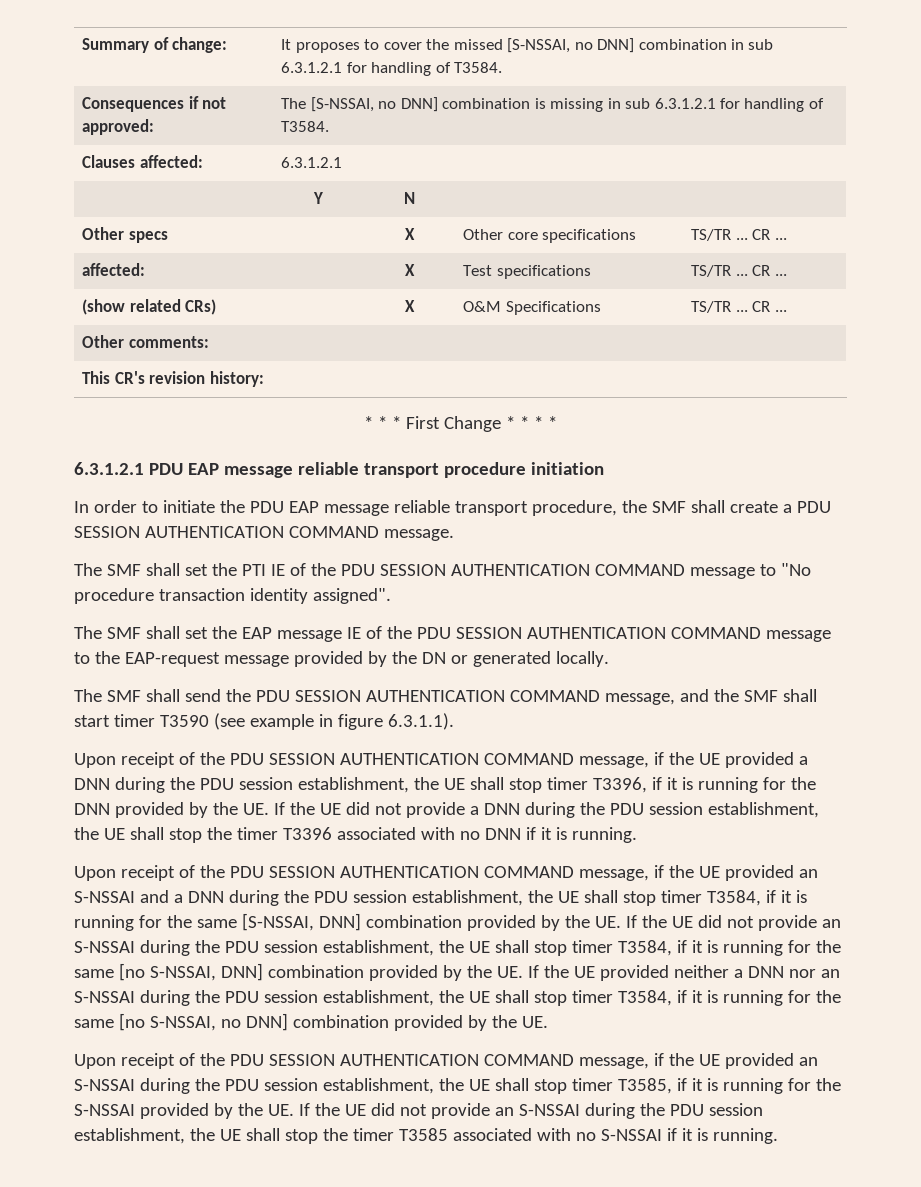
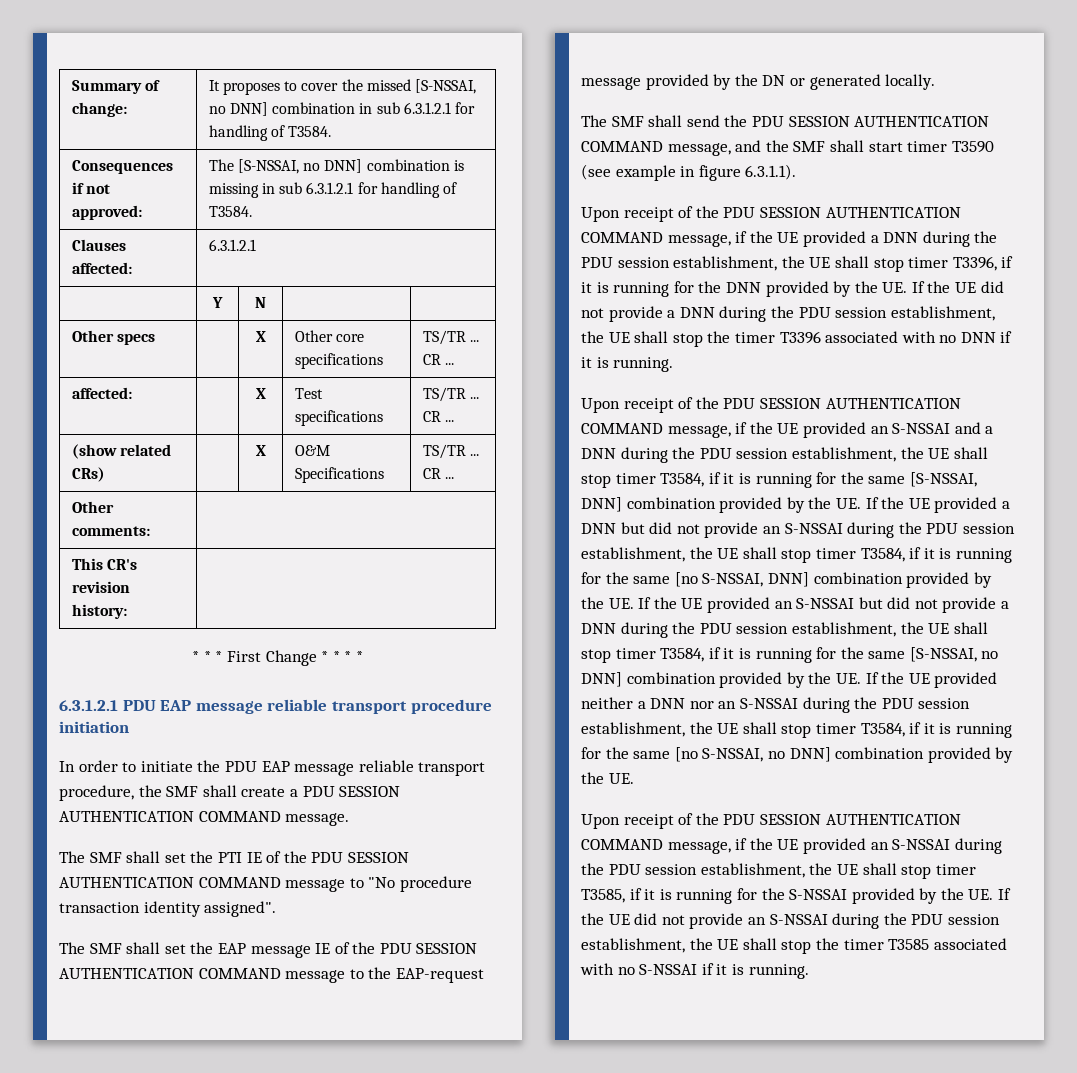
(693, 922) none -> [934,497,1010,513] [581,522,645,534] provided a DNN but
(669, 973) none -> [774,597,1010,613] [581,622,988,638] [581,647,999,663] [581,672,998,688] an S-NSSAI but did not provide a DNN during the PDU session establishment, the UE shall stop timer T3584, if it is running for the same [S-NSSAI, no DNN] combination provided by the UE. If the UE provided

